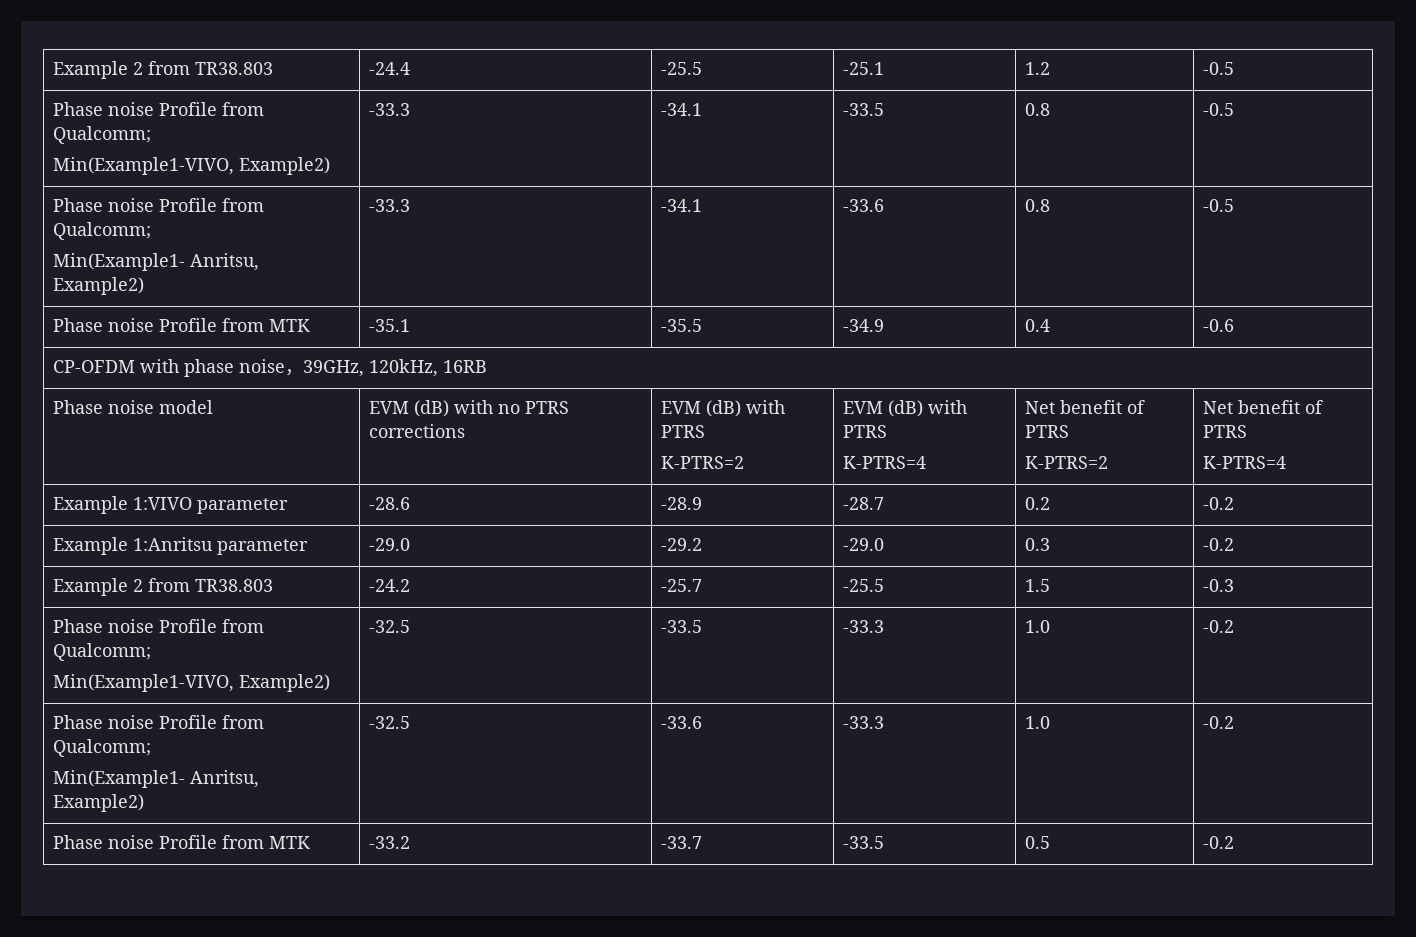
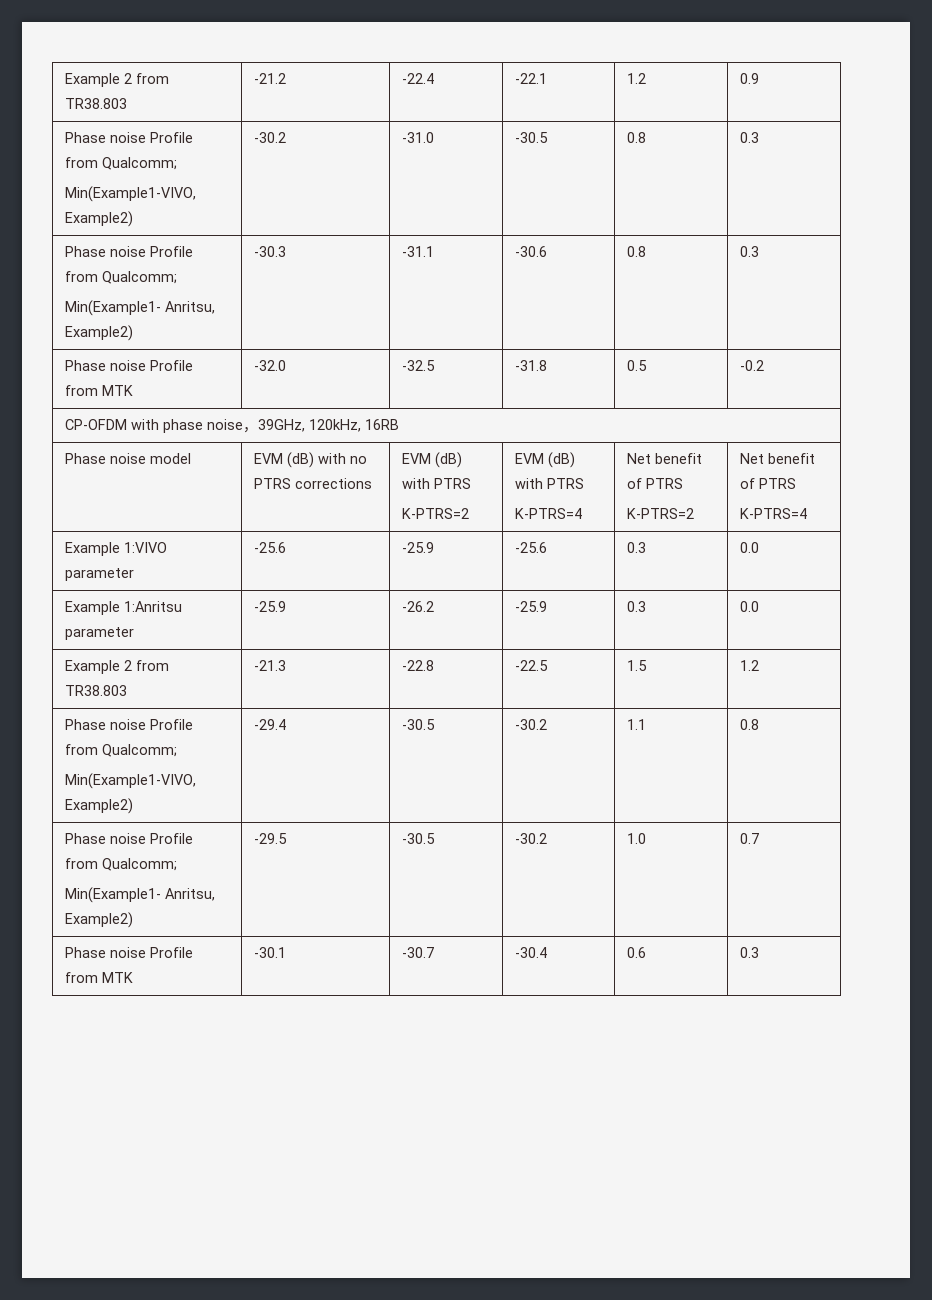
[53,61,274,79] [369,62,411,75] [661,62,703,75] [843,62,885,75] Example 2 from TR38.803 | -24.4 | -25.5 | -25.1 -> [64,73,169,87] [64,98,127,109] [253,73,286,84] [401,73,434,84] [514,73,547,84] Example 2 from TR38.803 | -21.2 | -22.4 | -22.1
[1203,62,1235,75] [53,102,265,116] [53,126,152,144] [53,157,331,175] [369,103,411,116] [661,103,703,116] [843,103,885,116] [1025,103,1051,116] [1203,103,1235,116] [53,198,265,212] [53,222,152,240] [53,253,260,271] [53,277,145,295] [369,199,411,212] [661,199,703,212] [843,199,885,212] [1025,199,1051,212] [1203,199,1235,212] [53,318,311,332] [369,319,411,332] [661,319,703,332] [843,319,885,332] [1025,319,1051,332] [1203,319,1235,332] -0.5 // Phase noise Profile from Qualcomm; // Min(Example1-VIVO, Example2) | -33.3 | -34.1 | -33.5 | 0.8 | -0.5 // Phase noise Profile from Qualcomm; // Min(Example1- Anritsu, Example2) | -33.3 | -34.1 | -33.6 | 0.8 | -0.5 // Phase noise Profile from MTK | -35.1 | -35.5 | -34.9 | 0.4 | -0.6 -> [739,73,759,84] [64,132,193,143] [64,157,177,170] [64,186,196,202] [64,211,133,227] [253,132,286,143] [401,132,434,143] [514,132,548,143] [626,132,646,143] [739,132,759,143] [64,246,193,257] [64,271,177,284] [64,300,215,316] [64,325,133,341] [253,246,286,257] [401,246,434,257] [514,246,547,257] [626,246,646,257] [739,246,759,257] [64,360,193,371] [64,385,133,396] [253,360,286,371] [401,360,435,371] [514,360,547,371] [626,360,647,371] [739,360,764,371] 0.9 // Phase noise Profile from Qualcomm; // Min(Example1-VIVO, Example2) | -30.2 | -31.0 | -30.5 | 0.8 | 0.3 // Phase noise Profile from Qualcomm; // Min(Example1- Anritsu, Example2) | -30.3 | -31.1 | -30.6 | 0.8 | 0.3 // Phase noise Profile from MTK | -32.0 | -32.5 | -31.8 | 0.5 | -0.2
[369,497,411,510] [661,497,703,510] [843,497,885,510] [1025,497,1051,510] [1203,497,1235,510] -28.6 | -28.9 | -28.7 | 0.2 | -0.2 -> [253,542,286,553] [401,542,434,553] [514,542,547,553] [626,542,646,553] [739,542,759,553] -25.6 | -25.9 | -25.6 | 0.3 | 0.0
[369,538,411,551] [661,538,703,551] [843,538,885,551] [1025,538,1051,551] [1203,538,1235,551] [53,578,274,596] [369,579,411,592] [661,579,703,592] [843,579,885,592] -29.0 | -29.2 | -29.0 | 0.3 | -0.2 // Example 2 from TR38.803 | -24.2 | -25.7 | -25.5 -> [253,601,286,612] [401,601,434,612] [514,601,547,612] [626,601,646,612] [739,601,759,612] [64,660,169,674] [64,685,127,696] [253,660,286,671] [401,660,434,671] [514,660,548,671] -25.9 | -26.2 | -25.9 | 0.3 | 0.0 // Example 2 from TR38.803 | -21.3 | -22.8 | -22.5
[1203,579,1235,592] [53,619,265,633] [53,643,152,661] [53,674,331,692] [369,620,411,633] [661,620,703,633] [843,620,885,633] [1025,620,1051,633] [1203,620,1235,633] [53,715,265,729] [53,739,152,757] [53,770,260,788] [53,794,145,812] [369,716,411,729] [661,716,703,729] [843,716,885,729] [1025,716,1051,729] [1203,716,1235,729] [53,835,311,849] [369,836,411,849] [661,836,703,849] [843,836,885,849] [1025,836,1051,849] [1203,836,1235,849] -0.3 // Phase noise Profile from Qualcomm; // Min(Example1-VIVO, Example2) | -32.5 | -33.5 | -33.3 | 1.0 | -0.2 // Phase noise Profile from Qualcomm; // Min(Example1- Anritsu, Example2) | -32.5 | -33.6 | -33.3 | 1.0 | -0.2 // Phase noise Profile from MTK | -33.2 | -33.7 | -33.5 | 0.5 | -0.2 -> [739,660,759,671] [64,719,193,730] [64,744,177,757] [64,773,196,789] [64,798,133,814] [253,719,286,730] [401,719,435,730] [514,719,547,730] [626,719,646,730] [739,719,759,730] [64,833,193,844] [64,858,177,871] [64,887,215,903] [64,912,133,928] [253,833,287,844] [401,833,435,844] [514,833,547,844] [626,833,646,844] [739,833,759,844] [64,947,193,958] [64,972,133,983] [253,947,286,958] [401,947,434,958] [514,947,547,958] [626,947,646,958] [739,947,759,958] 1.2 // Phase noise Profile from Qualcomm; // Min(Example1-VIVO, Example2) | -29.4 | -30.5 | -30.2 | 1.1 | 0.8 // Phase noise Profile from Qualcomm; // Min(Example1- Anritsu, Example2) | -29.5 | -30.5 | -30.2 | 1.0 | 0.7 // Phase noise Profile from MTK | -30.1 | -30.7 | -30.4 | 0.6 | 0.3

